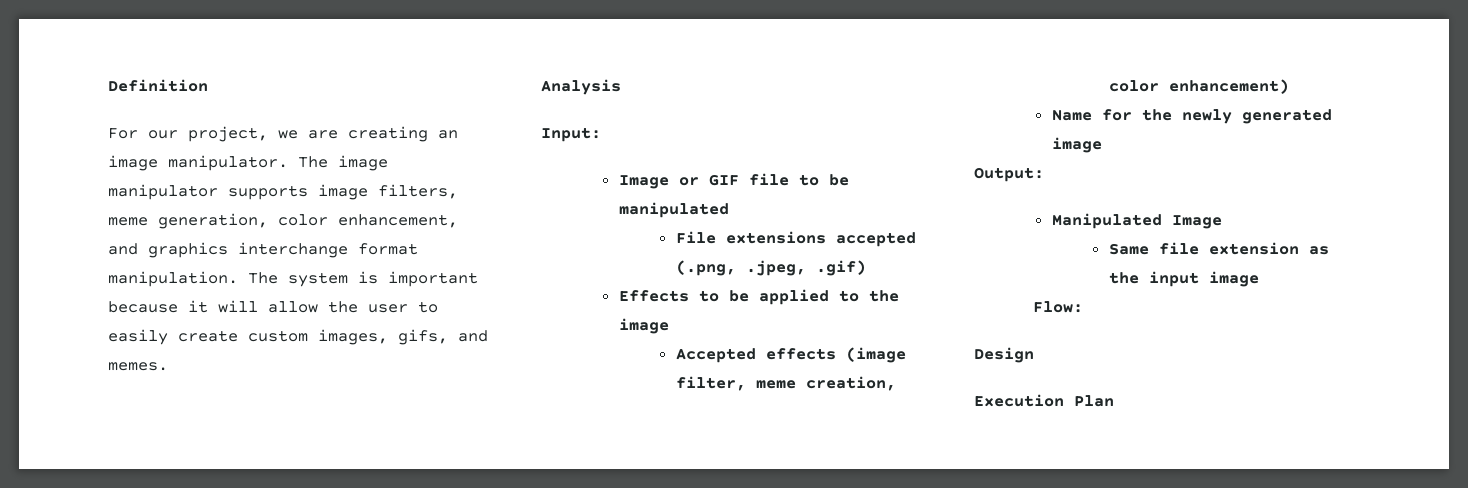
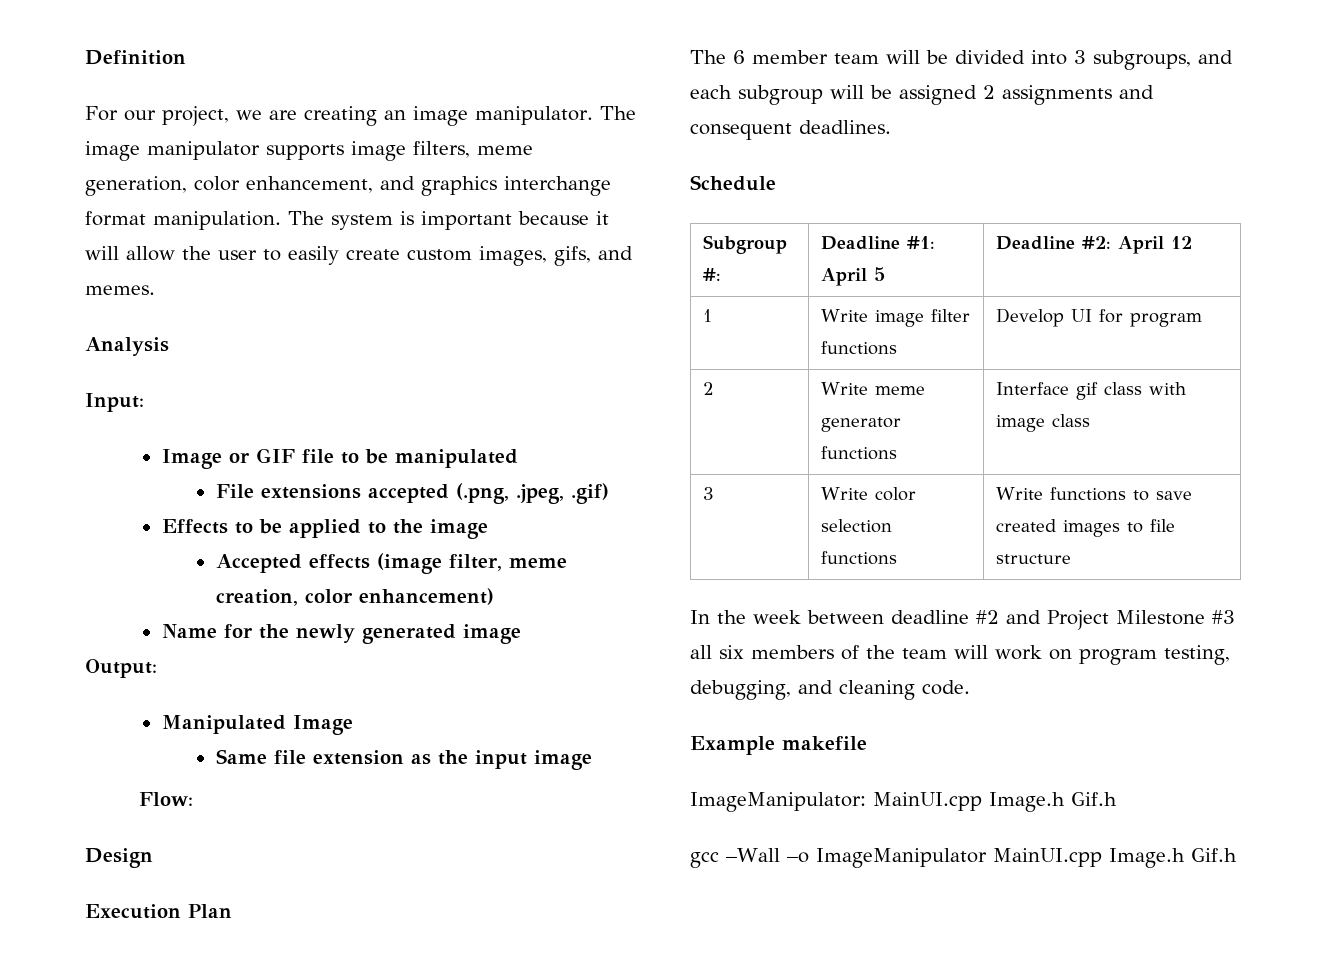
(1114, 401) none -> [690,50,1233,70] [690,85,1154,105] [690,120,891,140] [690,175,776,191] [702,235,787,254] [702,268,721,281] [820,236,935,250] [820,267,885,286] [995,236,1192,254] [702,309,712,322] [820,309,970,327] [820,341,897,355] [995,308,1202,327] [702,382,714,395] [820,382,925,395] [820,417,901,432] [820,446,897,460] [995,382,1186,400] [995,414,1090,432] [702,487,714,500] [820,487,916,501] [820,519,892,533] [820,551,897,565] [995,487,1192,501] [995,519,1175,537] [995,554,1071,564] [690,610,1235,630] [690,645,1230,665] [690,680,970,700] [690,736,867,755] [690,792,1117,812] [690,848,1237,868] // The 6 member team will be divided into 3 subgroups, and each subgroup will be assigned 2 assignments and consequent deadlines. // Schedule // Subgroup #: | Deadline #1: April 5 | Deadline #2: April 12 // 1 | Write image filter functions | Develop UI for program // 2 | Write meme generator functions | Interface gif class with image class // 3 | Write color selection functions | Write functions to save created images to file structure // In the week between deadline #2 and Project Milestone #3 all six members of the team will work on program testing, debugging, and cleaning code. // Example makefile // ImageManipulator: MainUI.cpp Image.h Gif.h // gcc –Wall –o ImageManipulator MainUI.cpp Image.h Gif.h

